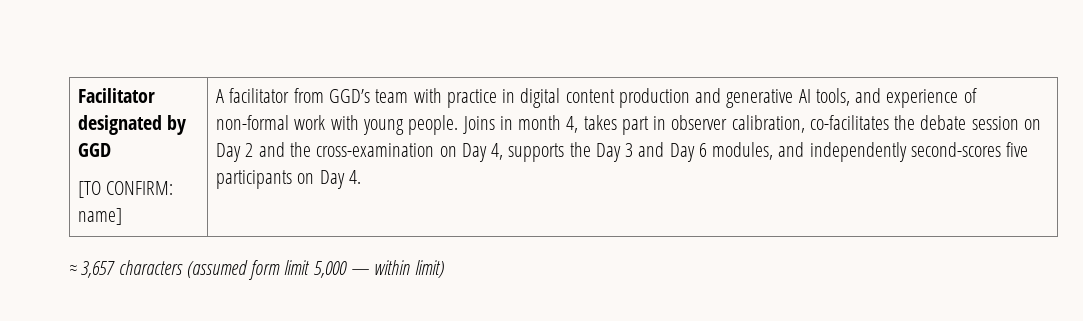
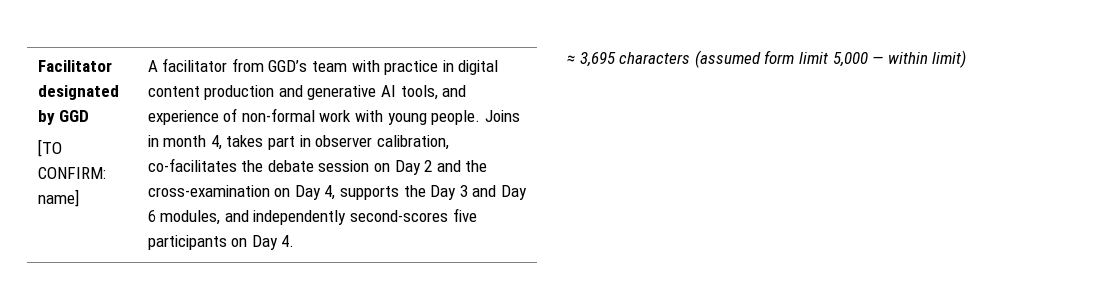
[81,261,116,278] 3,657 -> [579,52,616,67] 3,695

